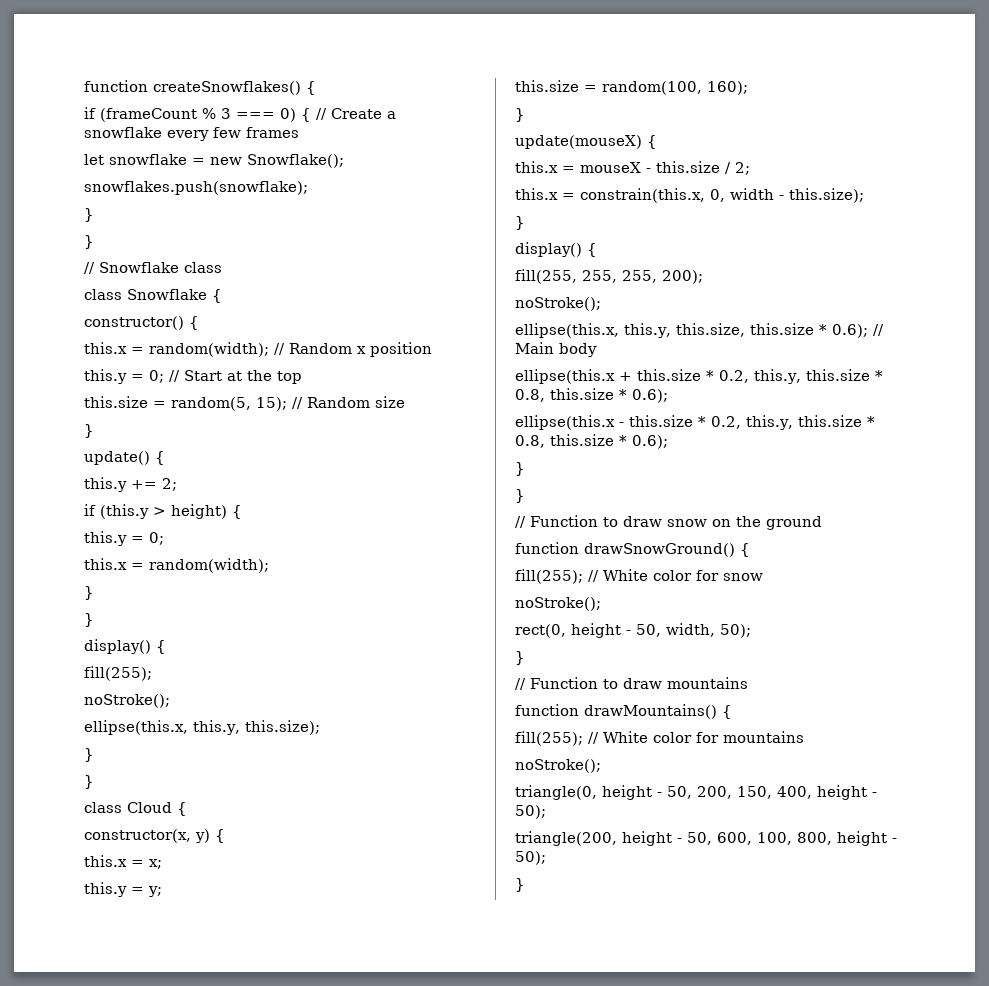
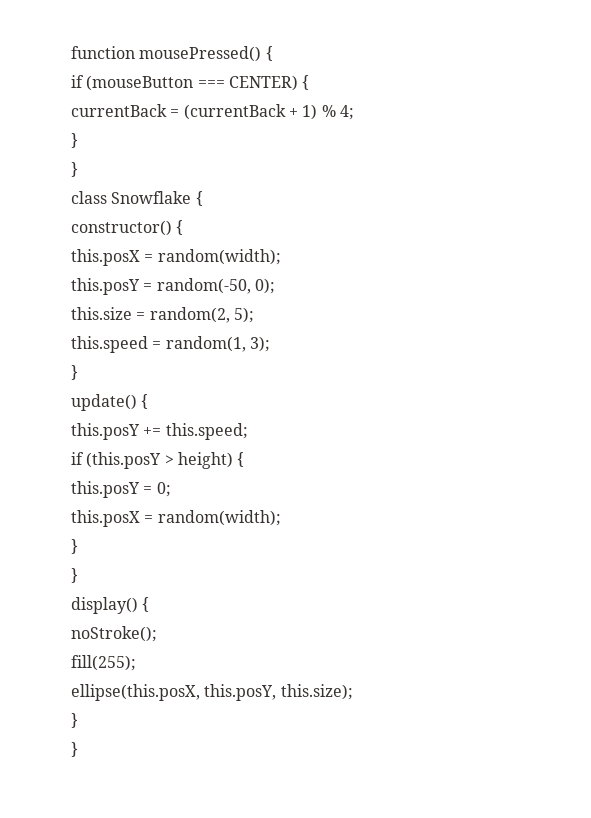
[84,80,301,95] function createSnowflakes() -> [71,46,262,62] function mousePressed()
[100,108,396,122] [84,127,299,141] [84,154,344,168] [84,181,308,195] [84,208,94,222] [84,235,94,249] [84,262,222,274] (frameCount % 3 === 0) { // Create a snowflake every few frames // let snowflake = new Snowflake(); // snowflakes.push(snowflake); // } // } // // Snowflake class -> [86,75,310,91] [71,104,354,120] [71,133,78,148] [71,162,78,177] (mouseButton === CENTER) { // currentBack = (currentBack + 1) % 4; // } // }
[84,342,432,357] [84,369,302,384] [84,396,405,411] this.x = random(width); // Random x position // this.y = 0; // Start at the top // this.size = random(5, 15); // Random size -> [71,249,281,266] [71,278,275,295] [71,307,254,323] [71,336,270,353] this.posX = random(width); // this.posY = random(-50, 0); // this.size = random(2, 5); // this.speed = random(1, 3);
[84,477,177,492] [84,504,149,519] this.y += 2; // if (this.y -> [71,423,248,440] [71,452,162,469] this.posY += this.speed; // if (this.posY
[84,531,164,546] [84,558,127,570] this.y = 0; // this.x -> [71,481,171,498] [71,510,140,527] this.posY = 0; // this.posX
[84,666,152,681] [84,694,170,708] [84,720,240,735] // fill(255); // noStroke(); // ellipse(this.x, this.y, -> [71,626,157,642] [71,655,136,671] [71,684,277,701] // noStroke(); // fill(255); // ellipse(this.posX, this.posY,
[84,802,187,816] [84,829,225,843] [84,855,162,869] [84,882,162,897] [515,80,748,95] [515,108,525,122] [515,135,657,149] [515,161,750,175] [515,188,864,203] [515,216,525,230] [515,242,597,257] [515,269,703,284] [515,297,601,311] [515,323,884,338] [515,342,597,357] [515,369,883,384] [515,388,668,403] [515,415,875,430] [515,434,668,449] [515,462,525,476] [515,489,525,503] [515,515,822,530] [515,542,750,557] [515,569,763,584] [515,597,601,611] [515,623,751,638] [515,651,525,665] [515,677,748,690] [515,704,732,719] [515,731,804,746] [515,759,601,773] [515,785,877,800] [515,805,546,819] [515,831,897,846] [515,851,546,865] [515,878,525,892] // class Cloud { // constructor(x, y) { // this.x = x; // this.y = y; // this.size = random(100, 160); // } // update(mouseX) { // this.x = mouseX - this.size / 2; // this.x = constrain(this.x, 0, width - this.size); // } // display() { // fill(255, 255, 255, 200); // noStroke(); // ellipse(this.x, this.y, this.size, this.size * 0.6); // Main body // ellipse(this.x + this.size * 0.2, this.y, this.size * 0.8, this.size * 0.6); // ellipse(this.x - this.size * 0.2, this.y, this.size * 0.8, this.size * 0.6); // } // } // // Function to draw snow on the ground // function drawSnowGround() { // fill(255); // White color for snow // noStroke(); // rect(0, height - 50, width, 50); // } // // Function to draw mountains // function drawMountains() { // fill(255); // White color for mountains // noStroke(); // triangle(0, height - 50, 200, 150, 400, height - 50); // triangle(200, height - 50, 600, 100, 800, height - 50); // } -> (78, 749) none

